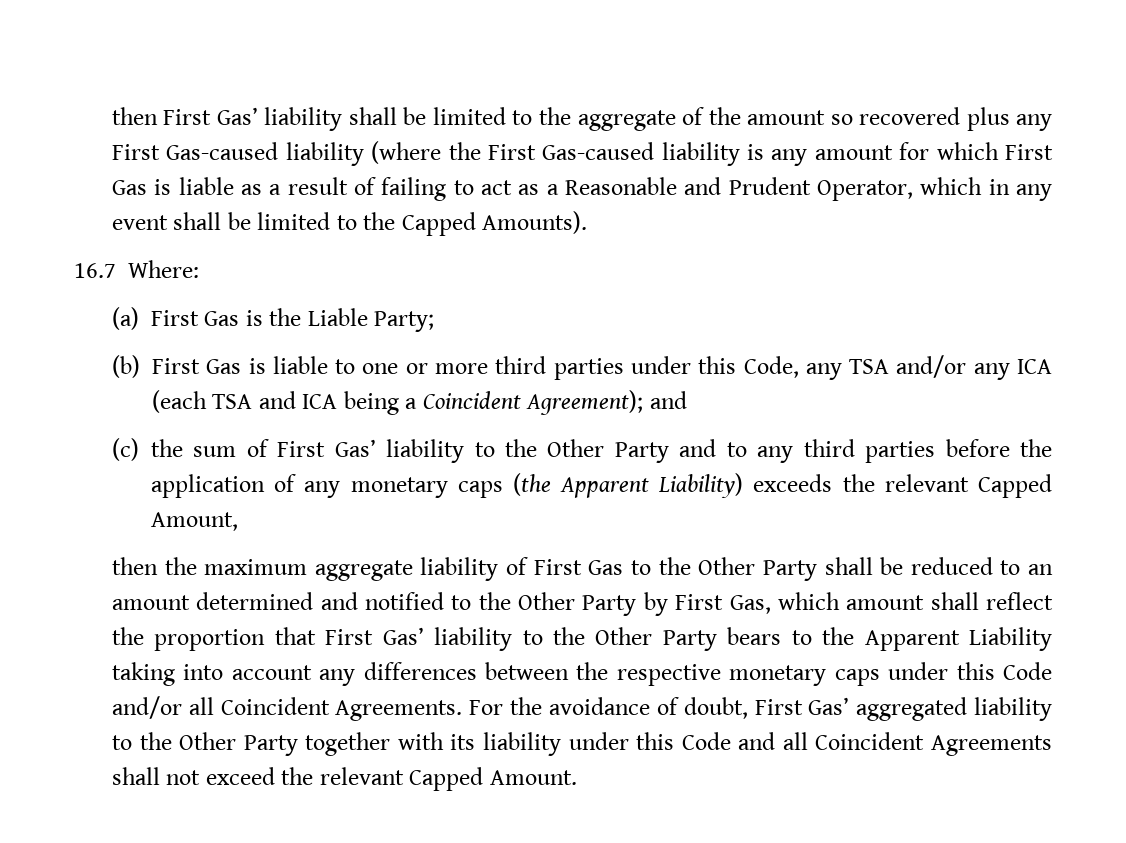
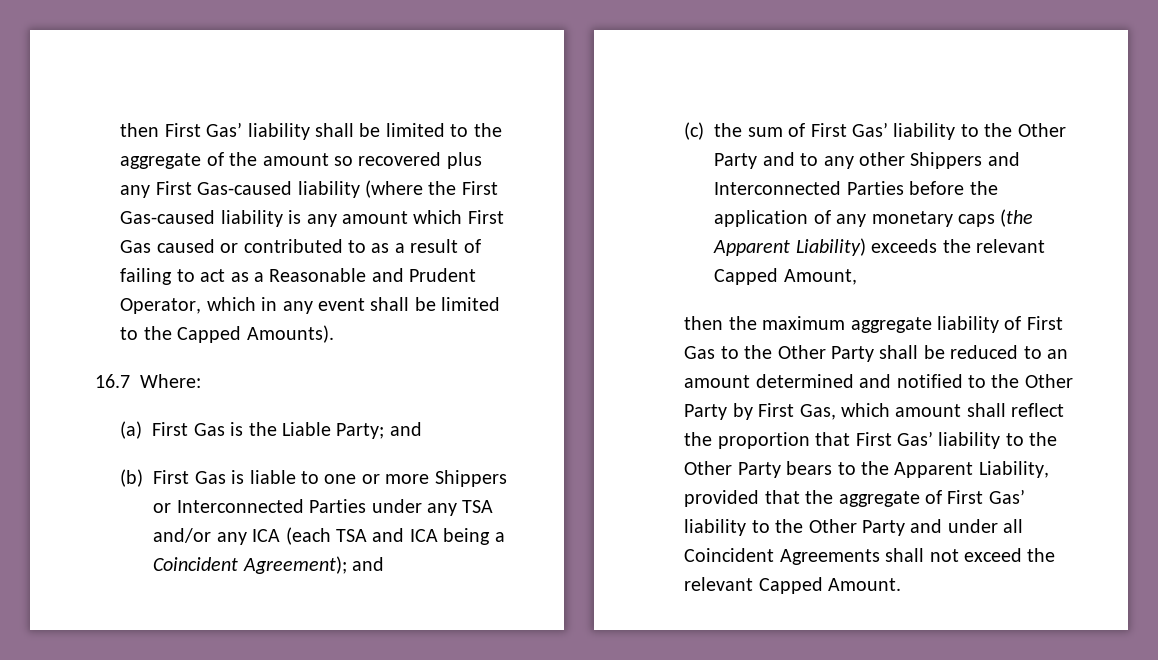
[899,142,930,160] for -> (408, 217) none
[154,177,234,195] is liable -> [156,239,366,253] caused or contributed to
(435, 321) none -> [389,422,422,436] and
[495,356,799,380] third parties under this Code, -> [434,470,507,487] [153,499,422,513] Shippers or Interconnected Parties under
[803,439,936,463] third parties -> [858,152,1020,169] [714,181,904,195] other Shippers and Interconnected Parties
[969,627,1052,651] [111,662,1053,686] [111,696,1052,721] [111,732,776,756] Liability taking into account any differences between the respective monetary caps under this Code and/or all Coincident Agreements. For the avoidance of doubt, First Gas’ aggregated liability to the Other Party together with its liability under this Code and -> [978,461,1049,478] [684,489,1025,507] [684,519,998,536] Liability, provided that the aggregate of First Gas’ liability to the Other Party and under

